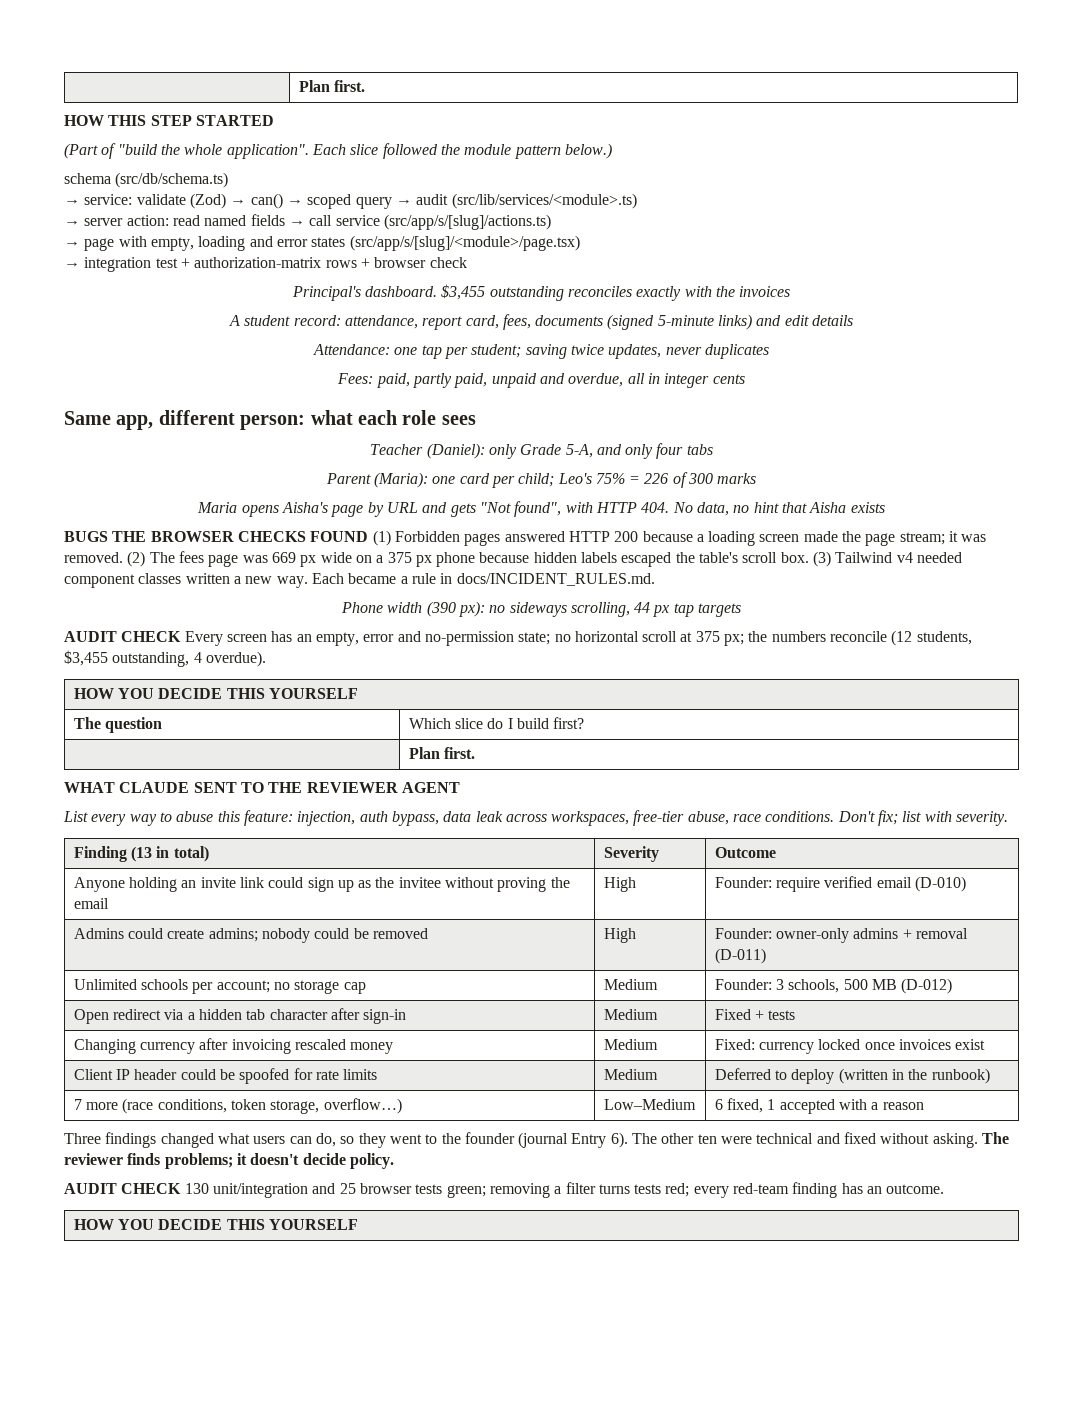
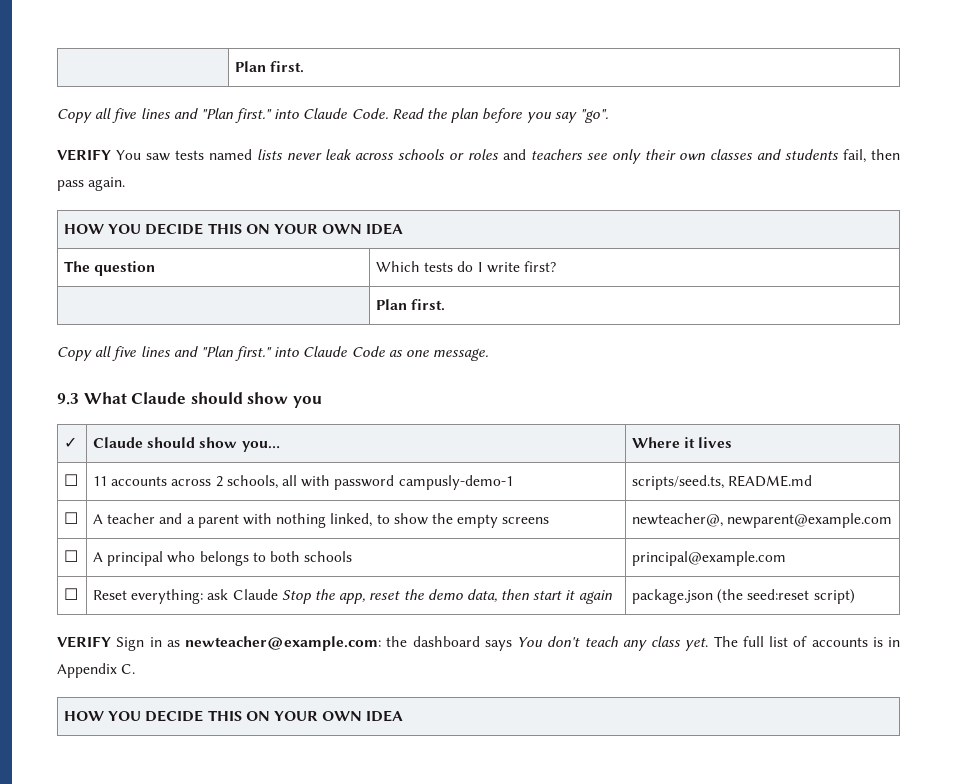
[298,80,365,92] [64,115,274,126] [64,143,612,159] [64,172,229,188] [64,193,637,209] [64,214,551,230] [64,235,580,251] [64,257,467,272] [291,284,791,301] [228,314,854,330] [313,344,769,359] [337,373,745,388] [64,410,476,430] [370,443,713,459] [325,472,757,488] [197,501,885,517] [64,530,987,546] [64,551,963,567] [64,573,655,588] [340,601,742,617] [64,630,972,646] [64,650,266,667] [73,688,358,699] | Plan first. // HOW THIS STEP STARTED // (Part of "build the whole application". Each slice followed the module pattern below.) // schema (src/db/schema.ts) // → service: validate (Zod) → can() → scoped query → audit (src/lib/services/<module>.ts) // → server action: read named fields → call service (src/app/s/[slug]/actions.ts) // → page with empty, loading and error states (src/app/s/[slug]/<module>/page.tsx) // → integration test + authorization-matrix rows + browser check // Principal's dashboard. $3,455 outstanding reconciles exactly with the invoices // A student record: attendance, report card, fees, documents (signed 5-minute links) and edit details // Attendance: one tap per student; saving twice updates, never duplicates // Fees: paid, partly paid, unpaid and overdue, all in integer cents // Same app, different person: what each role sees // Teacher (Daniel): only Grade 5-A, and only four tabs // Parent (Maria): one card per child; Leo's 75% = 226 of 300 marks // Maria opens Aisha's page by URL and gets "Not found", with HTTP 404. No data, no hint that Aisha exists // BUGS THE BROWSER CHECKS FOUND (1) Forbidden pages answered HTTP 200 because a loading screen made the page stream; it was removed. (2) The fees page was 669 px wide on a 375 px phone because hidden labels escaped the table's scroll box. (3) Tailwind v4 needed component classes written a new way. Each became a rule in docs/INCIDENT_RULES.md. // Phone width (390 px): no sideways scrolling, 44 px tap targets // AUDIT CHECK Every screen has an empty, error and no-permission state; no horizontal scroll at 375 px; the numbers reconcile (12 students, $3,455 outstanding, 4 overdue). // HOW YOU DECIDE THIS YOURSELF -> [235,61,305,73] [57,108,608,123] [57,149,900,164] [57,177,126,191] [64,223,404,235] | Plan first. // Copy all five lines and "Plan first." into Claude Code. Read the plan before you say "go". // VERIFY You saw tests named lists never leak across schools or roles and teachers see only their own classes and students fail, then pass again. // HOW YOU DECIDE THIS ON YOUR OWN IDEA
[454,718,483,729] slice -> [424,262,454,272] tests
[516,718,549,729] build -> [486,262,520,273] write
[64,782,460,793] [63,810,1009,826] [73,846,209,862] [603,846,659,862] [714,847,776,858] [73,877,570,892] [73,898,109,909] [603,877,636,892] [714,876,966,892] [73,928,428,943] [603,928,636,943] [714,928,968,943] [714,948,766,964] [73,979,366,994] [603,979,658,990] [714,978,953,994] [73,1008,407,1024] [603,1009,658,1020] [714,1009,796,1020] [73,1038,394,1054] [603,1039,658,1050] [714,1039,986,1054] [73,1068,378,1084] [603,1069,658,1080] [714,1068,990,1084] [73,1098,402,1114] [603,1099,696,1110] [714,1098,924,1114] [64,1132,1010,1148] [64,1153,394,1169] [64,1182,945,1198] [73,1219,358,1230] WHAT CLAUDE SENT TO THE REVIEWER AGENT // List every way to abuse this feature: injection, auth bypass, data leak across workspaces, free-tier abuse, race conditions. Don't fix; list with severity. // Finding (13 in total) | Severity | Outcome // Anyone holding an invite link could sign up as the invitee without proving the email | High | Founder: require verified email (D-010) // Admins could create admins; nobody could be removed | High | Founder: owner-only admins + removal (D-011) // Unlimited schools per account; no storage cap | Medium | Founder: 3 schools, 500 MB (D-012) // Open redirect via a hidden tab character after sign-in | Medium | Fixed + tests // Changing currency after invoicing rescaled money | Medium | Fixed: currency locked once invoices exist // Client IP header could be spoofed for rate limits | Medium | Deferred to deploy (written in the runbook) // 7 more (race conditions, token storage, overflow…) | Low–Medium | 6 fixed, 1 accepted with a reason // Three findings changed what users can do, so they went to the founder (journal Entry 6). The other ten were technical and fixed without asking. The reviewer finds problems; it doesn't decide policy. // AUDIT CHECK 130 unit/integration and 25 browser tests green; removing a filter turns tests red; every red-team finding has an outcome. // HOW YOU DECIDE THIS YOURSELF -> [57,346,489,361] [57,392,322,408] [64,437,78,448] [93,437,280,452] [632,437,733,448] [64,474,79,486] [93,475,513,490] [632,475,813,490] [64,512,79,524] [93,513,550,528] [632,513,893,528] [64,550,79,562] [93,551,353,566] [632,551,787,566] [64,588,79,600] [93,589,612,604] [632,589,855,604] [57,636,900,651] [57,663,136,678] [64,710,404,722] Copy all five lines and "Plan first." into Claude Code as one message. // 9.3 What Claude should show you // ✓ | Claude should show you… | Where it lives // ☐ | 11 accounts across 2 schools, all with password campusly-demo-1 | scripts/seed.ts, README.md // ☐ | A teacher and a parent with nothing linked, to show the empty screens | newteacher@, newparent@example.com // ☐ | A principal who belongs to both schools | principal@example.com // ☐ | Reset everything: ask Claude Stop the app, reset the demo data, then start it again | package.json (the seed:reset script) // VERIFY Sign in as newteacher@example.com: the dashboard says You don't teach any class yet. The full list of accounts is in Appendix C. // HOW YOU DECIDE THIS ON YOUR OWN IDEA

